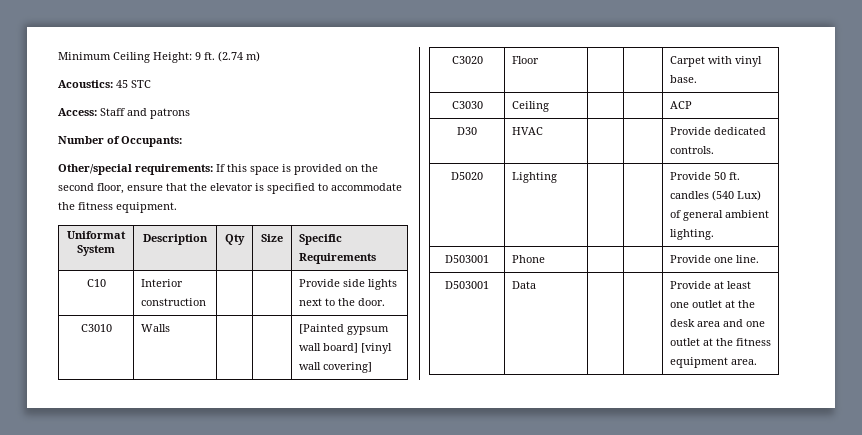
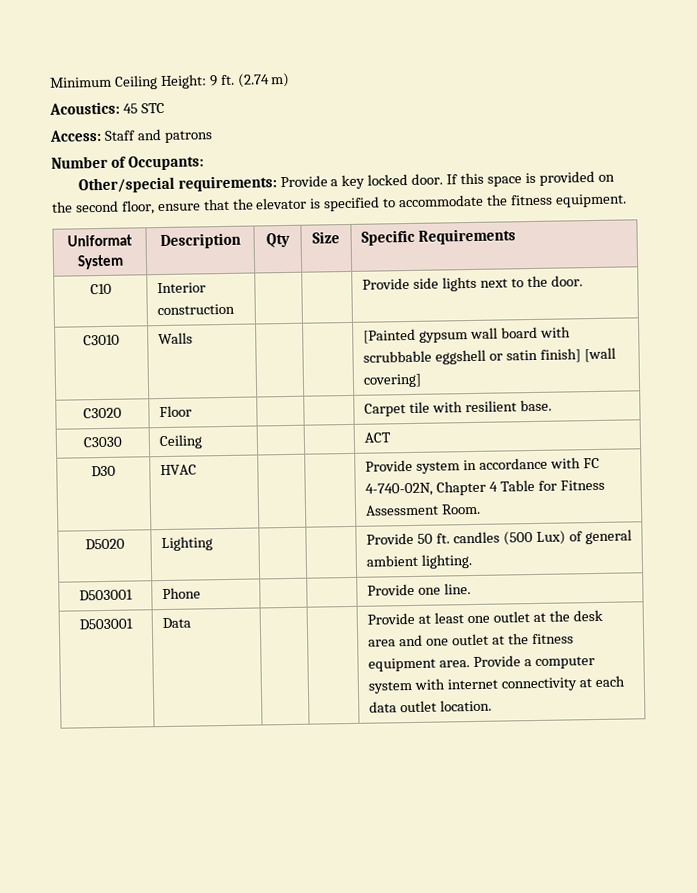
(213, 169) none -> [279,173,444,190] Provide a key locked door.
[322,343,392,354] [298,362,321,370] board] [vinyl wall -> [500,326,571,339] [363,347,616,365] board with scrubbable eggshell or satin finish] [wall
[707,56,762,67] with vinyl -> [409,400,517,414] tile with resilient
[669,101,692,109] ACP -> [364,432,392,443] ACT
[713,127,766,135] [669,146,714,154] dedicated controls. -> [416,457,600,474] [365,479,605,497] [365,503,482,516] system in accordance with FC 4-740-02N, Chapter 4 Table for Fitness Assessment Room.
[711,190,734,201] (540 -> [502,531,533,546] (500
(757, 362) none -> [472,655,595,670] [368,675,625,694] [369,699,492,713] Provide a computer system with internet connectivity at each data outlet location.

